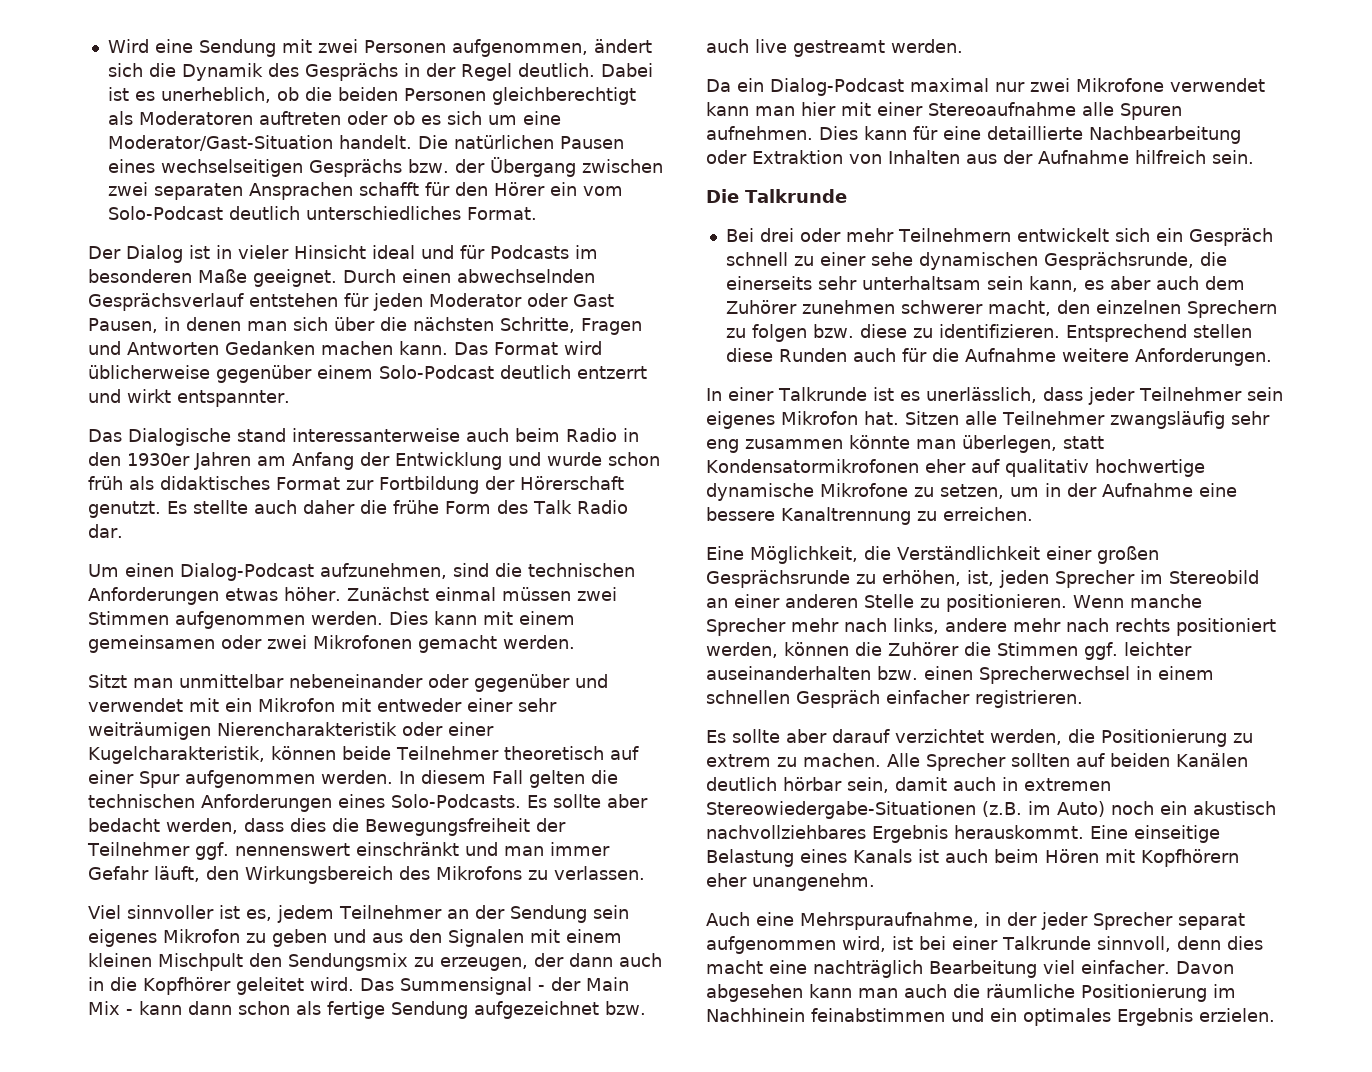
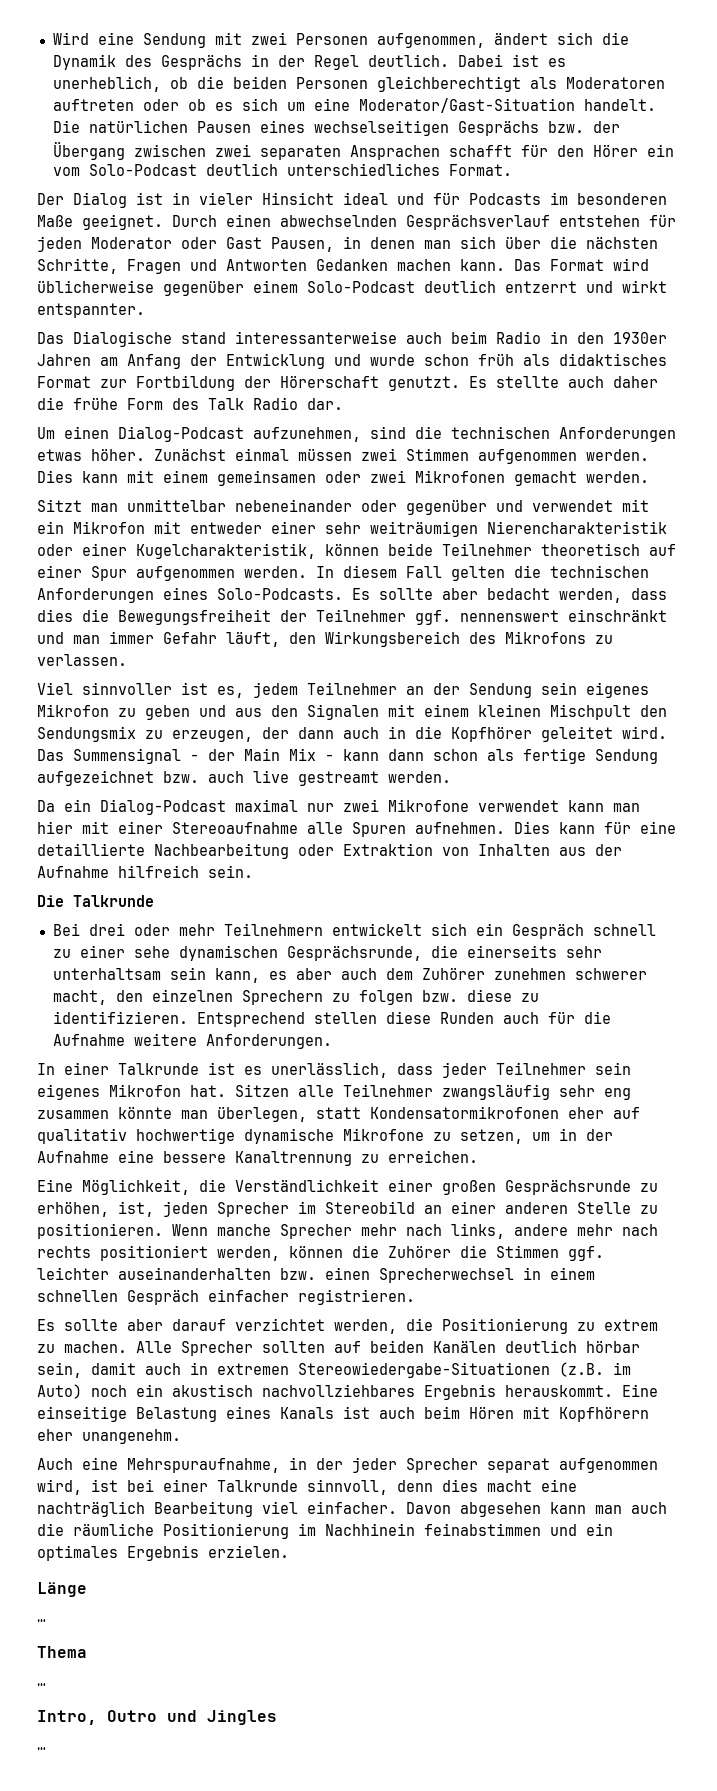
(1275, 1015) none -> [37,1582,87,1597] [37,1619,46,1622] [37,1646,87,1658] [37,1683,46,1686] [37,1710,277,1725] [37,1747,46,1750] // Länge // … // Thema // … // Intro, Outro und Jingles // …

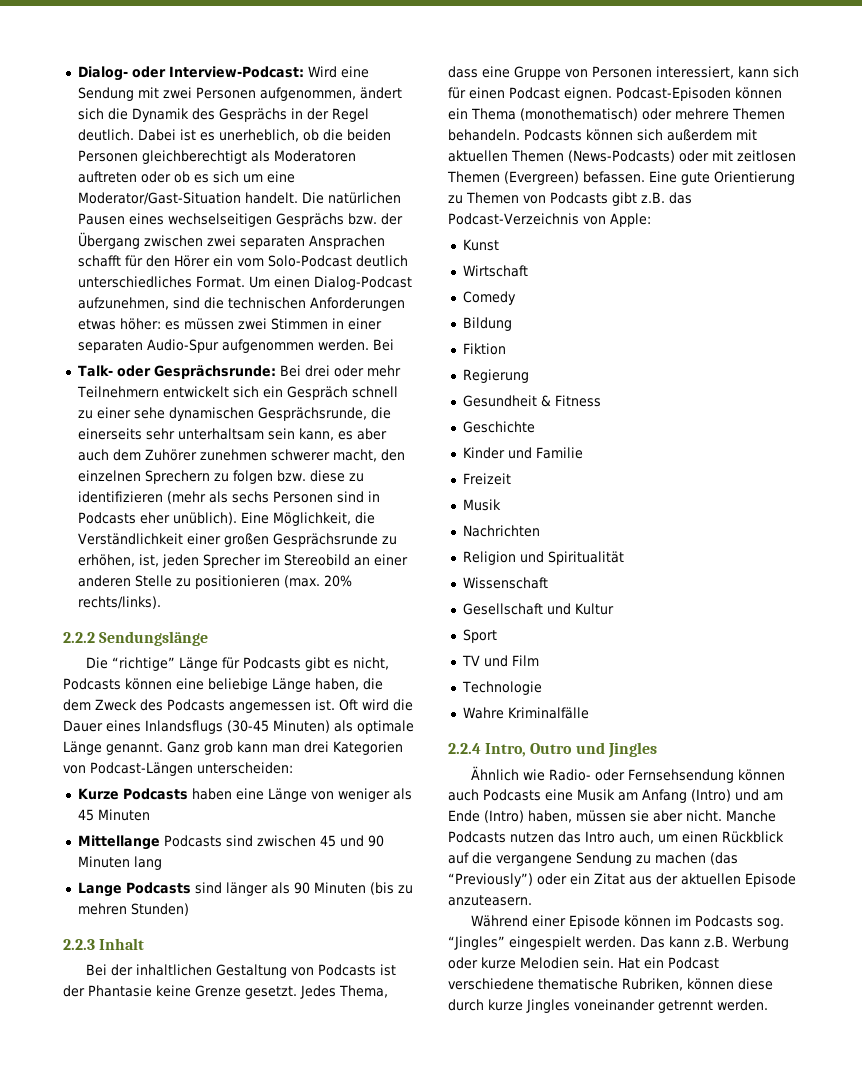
(52, 38) none -> [77,66,304,81] Dialog- oder Interview-Podcast:
[37,192,667,208] [37,214,676,230] [37,236,658,252] [37,258,649,274] [37,280,667,296] [37,303,145,318] [37,331,667,347] [37,353,667,369] [37,375,658,391] [37,397,343,410] // Der Dialog ist in vieler Hinsicht ideal und für Podcasts im besonderen Maße geeignet. Durch einen abwechselnden Gesprächsverlauf entstehen für jeden Moderator oder Gast Pausen, in denen man sich über die nächsten Schritte, Fragen und Antworten Gedanken machen kann. Das Format wird üblicherweise gegenüber einem Solo-Podcast deutlich entzerrt und wirkt entspannter. // Das Dialogische stand interessanterweise auch beim Radio in den 1930er Jahren am Anfang der Entwicklung und wurde schon früh als didaktisches Format zur Fortbildung der Hörerschaft genutzt. Es stellte auch daher die frühe Form des Talk Radio dar. // -> (245, 282) none
[91,448,649,464] [37,470,649,486] [37,499,649,515] [37,521,667,537] [37,543,676,559] [37,565,649,581] [37,587,667,603] [37,609,667,625] [37,631,613,647] [37,654,127,666] [37,682,649,698] [37,704,667,720] [37,726,667,742] [37,748,658,764] [37,770,451,786] [37,799,640,815] [37,821,676,837] [37,843,622,859] [37,865,253,878] [37,895,154,907] höher. Zunächst einmal müssen zwei Stimmen aufgenommen werden. Dies kann mit einem gemeinsamen oder zwei Mikrofonen gemacht werden. // Sitzt man unmittelbar nebeneinander oder gegenüber und verwendet mit ein Mikrofon mit entweder einer sehr weiträumigen Nierencharakteristik oder einer Kugelcharakteristik, können beide Teilnehmer theoretisch auf einer Spur aufgenommen werden. In diesem Fall gelten die technischen Anforderungen eines Solo-Podcasts. Es sollte aber bedacht werden, dass dies die Bewegungsfreiheit der Teilnehmer ggf. nennenswert einschränkt und man immer Gefahr läuft, den Wirkungsbereich des Mikrofons zu verlassen. // Viel sinnvoller ist es, jedem Teilnehmer an der Sendung sein eigenes Mikrofon zu geben und aus den Signalen mit einem kleinen Mischpult den Sendungsmix zu erzeugen, der dann auch in die Kopfhörer geleitet wird. Das Summensignal - der Main Mix - kann dann schon als fertige Sendung aufgezeichnet bzw. auch live gestreamt werden. // Da ein Dialog-Podcast maximal nur zwei Mikrofone verwendet kann man hier mit einer Stereoaufnahme alle Spuren aufnehmen. Dies kann für eine detaillierte Nachbearbeitung oder Extraktion von Inhalten aus der Aufnahme hilfreich sein. // Die Talkrunde // -> [119,318,382,330] [77,339,394,353] [77,365,276,379] höher: es müssen zwei Stimmen in einer separaten Audio-Spur aufgenommen werden. Bei // Talk- oder Gesprächsrunde:
[52,1011,611,1027] [52,1033,332,1049] [37,1062,631,1078] [37,1084,631,1100] [37,1106,640,1122] [37,1128,613,1144] [37,1150,478,1166] identifizieren. Entsprechend stellen diese Runden auch für die Aufnahme weitere Anforderungen. // In einer Talkrunde ist es unerlässlich, dass jeder Teilnehmer sein eigenes Mikrofon hat. Sitzen alle Teilnehmer zwangsläufig sehr eng zusammen könnte man überlegen, statt Kondensatormikrofonen eher auf qualitativ hochwertige dynamische Mikrofone zu setzen, um in der Aufnahme eine bessere Kanaltrennung zu erreichen. // -> [77,491,380,504] [77,512,237,525] identifizieren (mehr als sechs Personen sind in Podcasts eher unüblich).
[37,1223,658,1239] [37,1245,604,1261] [37,1267,595,1283] [37,1289,415,1305] [37,1318,658,1334] [37,1340,640,1356] [37,1362,631,1378] [37,1384,658,1400] [37,1406,649,1422] [37,1429,181,1444] [37,1457,658,1473] [37,1479,577,1495] [37,1501,667,1517] [37,1523,613,1539] [37,1545,289,1561] [37,1582,87,1597] [37,1619,46,1622] [37,1646,87,1658] [37,1683,46,1686] [37,1710,277,1725] [37,1747,46,1750] positionieren. Wenn manche Sprecher mehr nach links, andere mehr nach rechts positioniert werden, können die Zuhörer die Stimmen ggf. leichter auseinanderhalten bzw. einen Sprecherwechsel in einem schnellen Gespräch einfacher registrieren. // Es sollte aber darauf verzichtet werden, die Positionierung zu extrem zu machen. Alle Sprecher sollten auf beiden Kanälen deutlich hörbar sein, damit auch in extremen Stereowiedergabe-Situationen (z.B. im Auto) noch ein akustisch nachvollziehbares Ergebnis herauskommt. Eine einseitige Belastung eines Kanals ist auch beim Hören mit Kopfhörern eher unangenehm. // Auch eine Mehrspuraufnahme, in der jeder Sprecher separat aufgenommen wird, ist bei einer Talkrunde sinnvoll, denn dies macht eine nachträglich Bearbeitung viel einfacher. Davon abgesehen kann man auch die räumliche Positionierung im Nachhinein feinabstimmen und ein optimales Ergebnis erzielen. // Länge // … // Thema // … // Intro, Outro und Jingles // … -> [194,575,352,589] [77,596,161,609] [63,631,209,646] [85,657,389,671] [63,678,383,692] [63,699,413,713] [63,720,414,734] [63,741,403,755] [63,762,293,776] [77,788,412,802] [77,809,150,821] [77,835,384,850] [77,856,162,870] [77,882,413,897] [77,903,189,916] [63,938,145,950] [85,964,396,978] [63,985,388,999] [448,66,799,80] [448,87,782,101] [448,108,785,121] [448,129,757,141] [448,150,796,163] [447,171,795,185] [448,192,692,206] [448,213,651,227] [462,239,499,251] [462,265,528,277] [462,291,516,305] [462,317,512,331] [462,343,506,355] [462,369,529,383] [462,395,601,407] [462,421,535,433] [462,447,583,459] [462,473,511,485] [462,499,501,511] [462,525,540,537] [462,551,624,565] [462,577,548,589] [462,603,614,615] [462,629,497,643] [461,655,539,667] [461,681,542,695] [462,707,589,719] [448,742,657,758] [470,766,785,783] [448,789,783,803] [448,810,776,823] [448,831,784,844] [448,852,738,866] [448,873,796,887] [448,895,532,906] [470,915,784,929] [448,936,789,950] [448,957,719,969] [448,978,773,991] [448,999,768,1013] positionieren (max. 20% rechts/links). // 2.2.2 Sendungslänge // Die “richtige” Länge für Podcasts gibt es nicht, Podcasts können eine beliebige Länge haben, die dem Zweck des Podcasts angemessen ist. Oft wird die Dauer eines Inlandsflugs (30-45 Minuten) als optimale Länge genannt. Ganz grob kann man drei Kategorien von Podcast-Längen unterscheiden: // Kurze Podcasts haben eine Länge von weniger als 45 Minuten // Mittellange Podcasts sind zwischen 45 und 90 Minuten lang // Lange Podcasts sind länger als 90 Minuten (bis zu mehren Stunden) // 2.2.3 Inhalt // Bei der inhaltlichen Gestaltung von Podcasts ist der Phantasie keine Grenze gesetzt. Jedes Thema, dass eine Gruppe von Personen interessiert, kann sich für einen Podcast eignen. Podcast-Episoden können ein Thema (monothematisch) oder mehrere Themen behandeln. Podcasts können sich außerdem mit aktuellen Themen (News-Podcasts) oder mit zeitlosen Themen (Evergreen) befassen. Eine gute Orientierung zu Themen von Podcasts gibt z.B. das Podcast-Verzeichnis von Apple: // Kunst // Wirtschaft // Comedy // Bildung // Fiktion // Regierung // Gesundheit & Fitness // Geschichte // Kinder und Familie // Freizeit // Musik // Nachrichten // Religion und Spiritualität // Wissenschaft // Gesellschaft und Kultur // Sport // TV und Film // Technologie // Wahre Kriminalfälle // 2.2.4 Intro, Outro und Jingles // Ähnlich wie Radio- oder Fernsehsendung können auch Podcasts eine Musik am Anfang (Intro) und am Ende (Intro) haben, müssen sie aber nicht. Manche Podcasts nutzen das Intro auch, um einen Rückblick auf die vergangene Sendung zu machen (das “Previously”) oder ein Zitat aus der aktuellen Episode anzuteasern. // Während einer Episode können im Podcasts sog. “Jingles” eingespielt werden. Das kann z.B. Werbung oder kurze Melodien sein. Hat ein Podcast verschiedene thematische Rubriken, können diese durch kurze Jingles voneinander getrennt werden.

